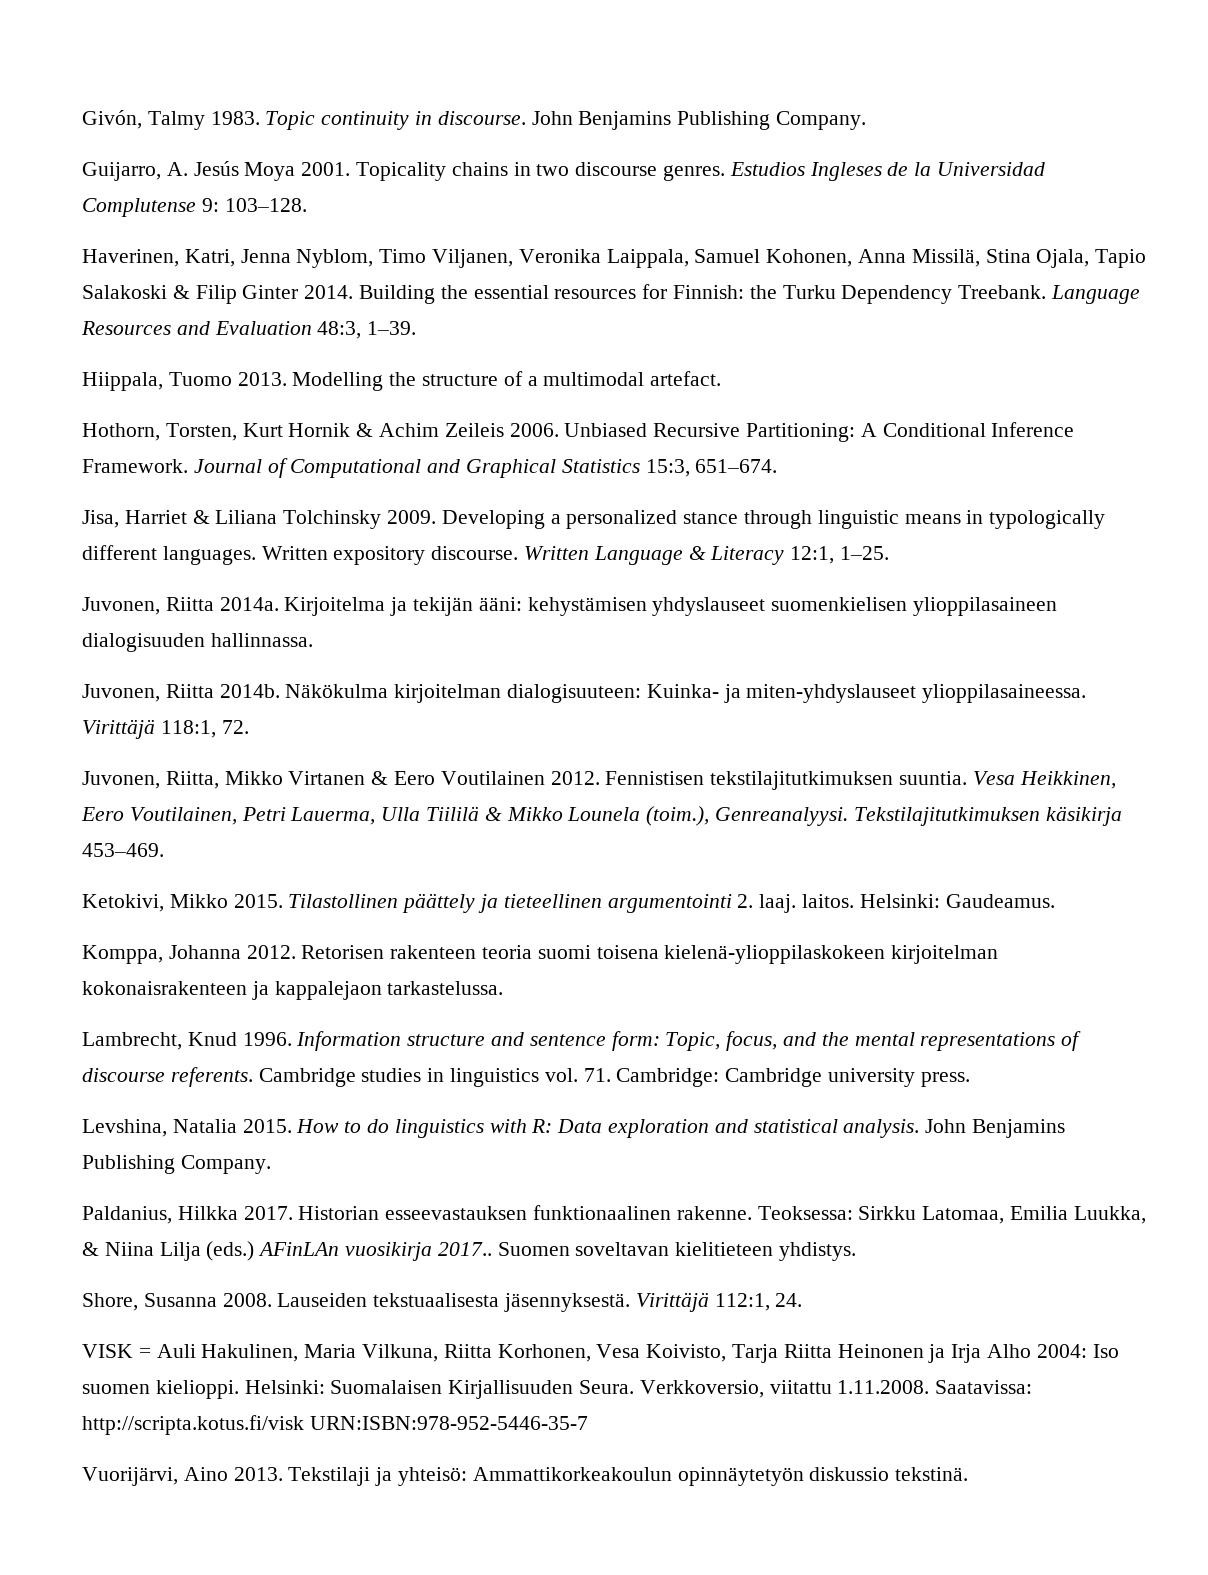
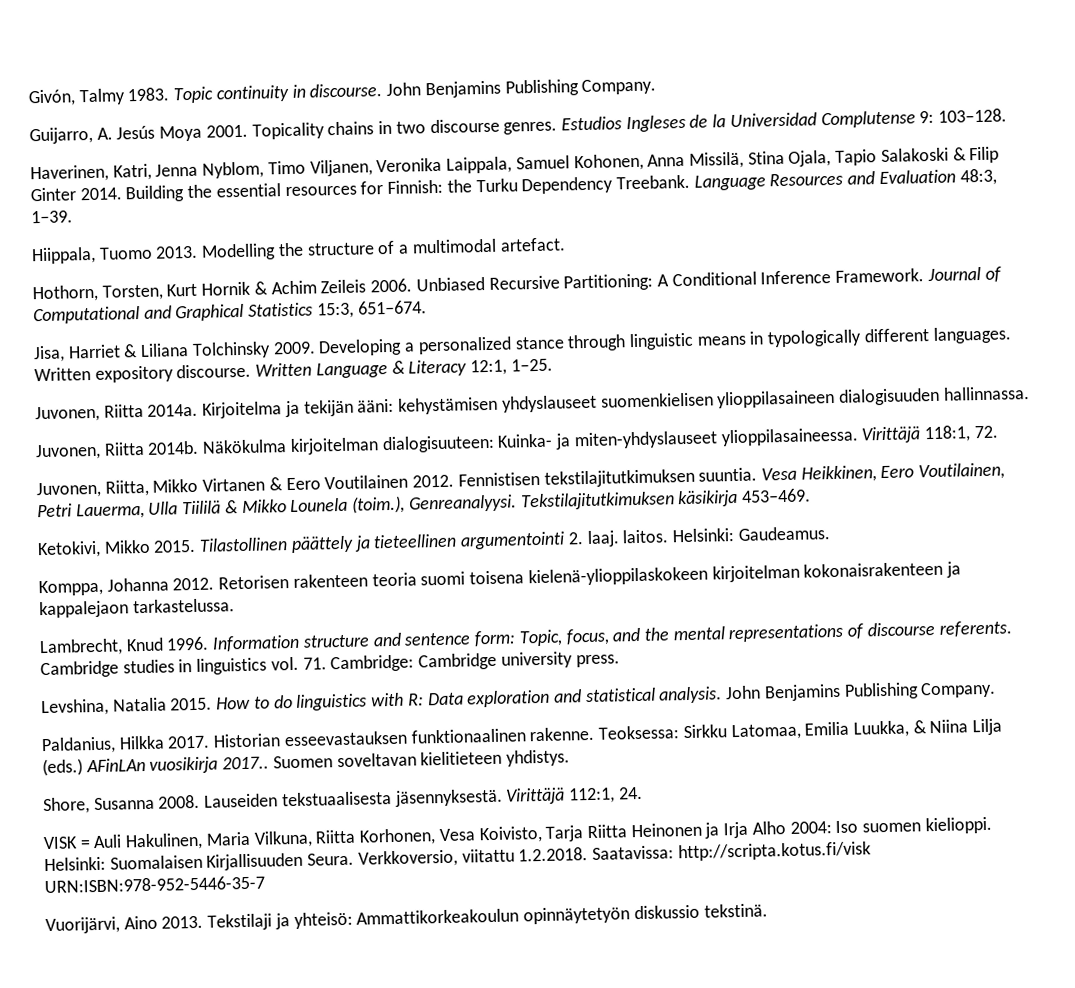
[837,1380,930,1394] 1.11.2008. -> [518,847,589,862] 1.2.2018.

